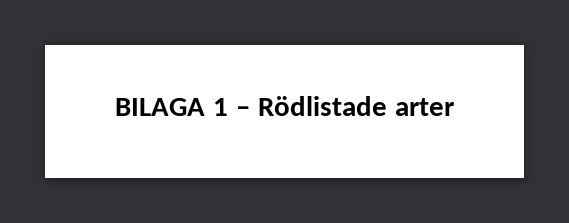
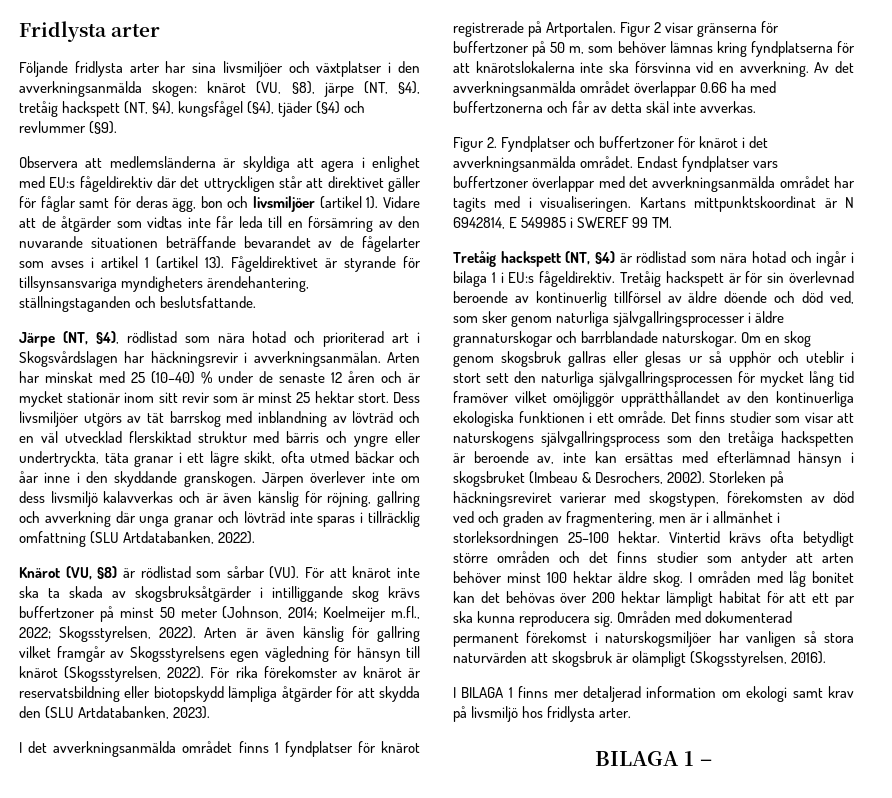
(115, 107) none -> [19,21,161,42] [19,61,420,77] [19,81,421,97] [19,101,366,117] [19,121,118,134] [19,156,420,172] [19,176,421,192] [19,196,420,212] [19,216,420,232] [19,236,421,252] [19,256,421,272] [19,276,310,292] [19,296,257,312] [19,331,420,347] [19,351,420,367] [19,371,421,384] [19,391,421,407] [19,411,421,427] [19,431,422,447] [19,451,420,467] [19,471,420,487] [19,491,421,507] [19,511,421,527] [19,531,256,547] [19,566,420,580] [19,586,420,602] [19,606,420,622] [19,626,420,642] [19,646,420,662] [19,666,421,682] [19,686,421,702] [19,706,211,719] [19,741,420,757] [453,21,780,37] [453,41,855,57] [453,61,854,77] [453,81,777,97] [453,101,757,113] [453,136,769,152] [453,156,779,172] [453,176,855,192] [453,196,854,212] [453,217,673,229] [453,251,854,267] [453,271,854,287] [453,291,855,307] [453,311,785,327] [453,331,812,347] [453,351,854,367] [453,371,854,387] [453,391,854,407] [453,411,854,427] [453,431,854,447] [453,451,854,467] [453,471,785,487] [453,491,854,507] [453,511,781,527] [453,531,854,547] [453,551,854,567] [453,571,854,587] [453,591,855,607] [453,611,793,627] [453,631,855,647] [453,651,827,667] [453,686,854,702] [453,706,632,722] Fridlysta arter // Följande fridlysta arter har sina livsmiljöer och växtplatser i den avverkningsanmälda skogen: knärot (VU, §8), järpe (NT, §4), tretåig hackspett (NT, §4), kungsfågel (§4), tjäder (§4) och revlummer (§9). // Observera att medlemsländerna är skyldiga att agera i enlighet med EU:s fågeldirektiv där det uttryckligen står att direktivet gäller för fåglar samt för deras ägg, bon och livsmiljöer (artikel 1). Vidare att de åtgärder som vidtas inte får leda till en försämring av den nuvarande situationen beträffande bevarandet av de fågelarter som avses i artikel 1 (artikel 13). Fågeldirektivet är styrande för tillsynsansvariga myndigheters ärendehantering, ställningstaganden och beslutsfattande. // Järpe (NT, §4), rödlistad som nära hotad och prioriterad art i Skogsvårdslagen har häckningsrevir i avverkningsanmälan. Arten har minskat med 25 (10–40) % under de senaste 12 åren och är mycket stationär inom sitt revir som är minst 25 hektar stort. Dess livsmiljöer utgörs av tät barrskog med inblandning av lövträd och en väl utvecklad flerskiktad struktur med bärris och yngre eller undertryckta, täta granar i ett lägre skikt, ofta utmed bäckar och åar inne i den skyddande granskogen. Järpen överlever inte om dess livsmiljö kalavverkas och är även känslig för röjning, gallring och avverkning där unga granar och lövträd inte sparas i tillräcklig omfattning (SLU Artdatabanken, 2022). // Knärot (VU, §8) är rödlistad som sårbar (VU). För att knärot inte ska ta skada av skogsbruksåtgärder i intilliggande skog krävs buffertzoner på minst 50 meter (Johnson, 2014; Koelmeijer m.fl., 2022; Skogsstyrelsen, 2022). Arten är även känslig för gallring vilket framgår av Skogsstyrelsens egen vägledning för hänsyn till knärot (Skogsstyrelsen, 2022). För rika förekomster av knärot är reservatsbildning eller biotopskydd lämpliga åtgärder för att skydda den (SLU Artdatabanken, 2023). // I det avverkningsanmälda området finns 1 fyndplatser för knärot registrerade på Artportalen. Figur 2 visar gränserna för buffertzoner på 50 m, som behöver lämnas kring fyndplatserna för att knärotslokalerna inte ska försvinna vid en avverkning. Av det avverkningsanmälda området överlappar 0.66 ha med buffertzonerna och får av detta skäl inte avverkas. // Figur 2. Fyndplatser och buffertzoner för knärot i det avverkningsanmälda området. Endast fyndplatser vars buffertzoner överlappar med det avverkningsanmälda området har tagits med i visualiseringen. Kartans mittpunktskoordinat är N 6942814, E 549985 i SWEREF 99 TM. // Tretåig hackspett (NT, §4) är rödlistad som nära hotad och ingår i bilaga 1 i EU:s fågeldirektiv. Tretåig hackspett är för sin överlevnad beroende av kontinuerlig tillförsel av äldre döende och död ved, som sker genom naturliga självgallringsprocesser i äldre grannaturskogar och barrblandade naturskogar. Om en skog genom skogsbruk gallras eller glesas ur så upphör och uteblir i stort sett den naturliga självgallringsprocessen för mycket lång tid framöver vilket omöjliggör upprätthållandet av den kontinuerliga ekologiska funktionen i ett område. Det finns studier som visar att naturskogens självgallringsprocess som den tretåiga hackspetten är beroende av, inte kan ersättas med efterlämnad hänsyn i skogsbruket (Imbeau & Desrochers, 2002). Storleken på häckningsreviret varierar med skogstypen, förekomsten av död ved och graden av fragmentering, men är i allmänhet i storleksordningen 25–100 hektar. Vintertid krävs ofta betydligt större områden och det finns studier som antyder att arten behöver minst 100 hektar äldre skog. I områden med låg bonitet kan det behövas över 200 hektar lämpligt habitat för att ett par ska kunna reproducera sig. Områden med dokumenterad permanent förekomst i naturskogsmiljöer har vanligen så stora naturvärden att skogsbruk är olämpligt (Skogsstyrelsen, 2016). // I BILAGA 1 finns mer detaljerad information om ekologi samt krav på livsmiljö hos fridlysta arter. //
[257,96,454,116] Rödlistade arter -> (712, 762) none

